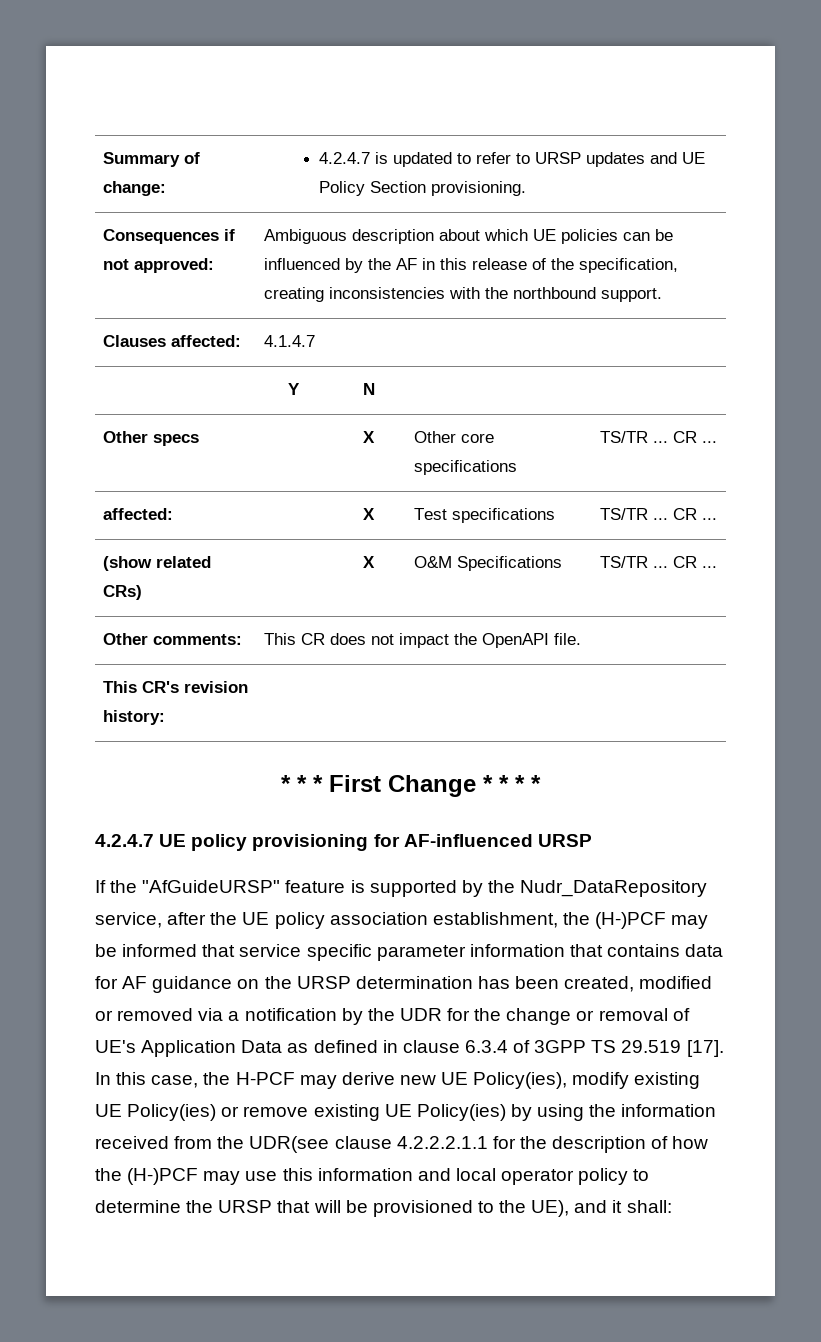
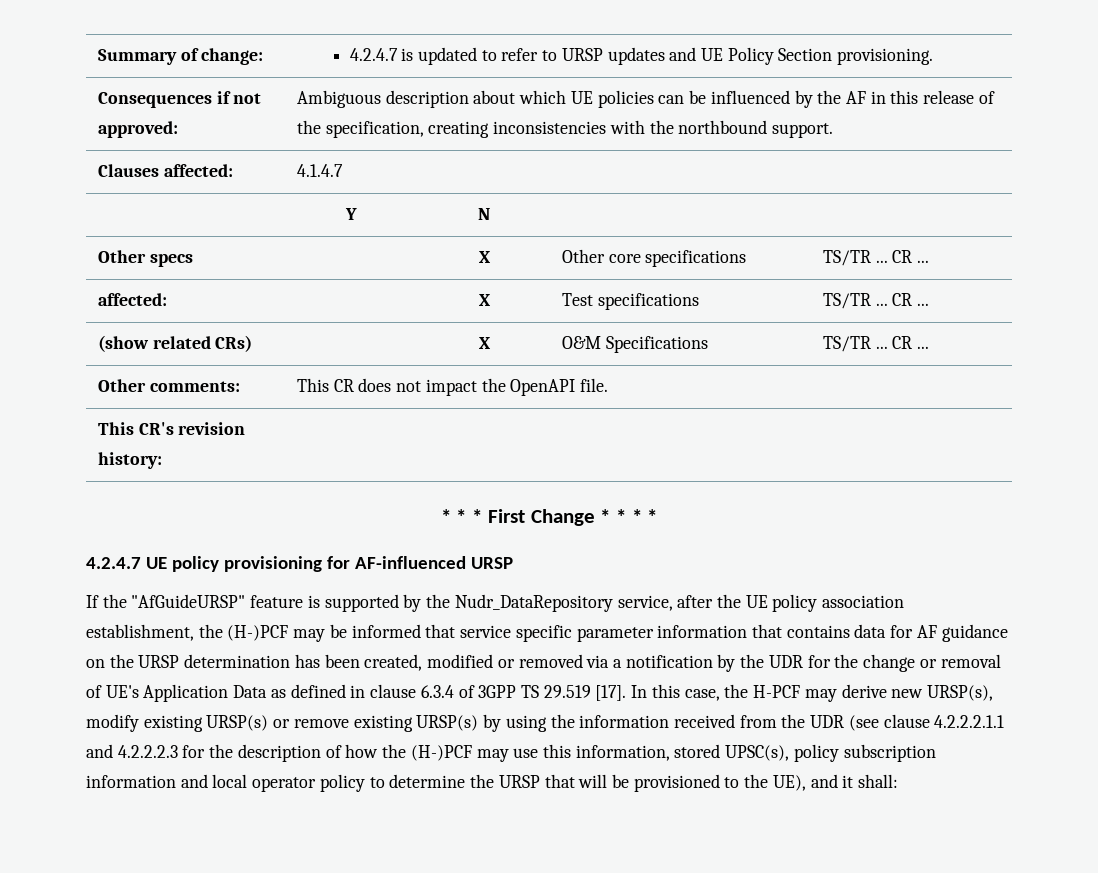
[441,1072,701,1089] [95,1104,217,1121] UE Policy(ies), modify existing UE Policy(ies) -> [926,685,993,701] [86,714,269,732] URSP(s), modify existing URSP(s)
[384,1104,506,1121] UE Policy(ies) -> [416,715,479,731] URSP(s)
[249,1136,488,1153] UDR(see clause 4.2.2.2.1.1 -> [810,714,1005,731] [86,744,178,758] UDR (see clause 4.2.2.2.1.1 and 4.2.2.2.3
(313, 1174) none -> [575,744,936,762] information, stored UPSC(s), policy subscription

